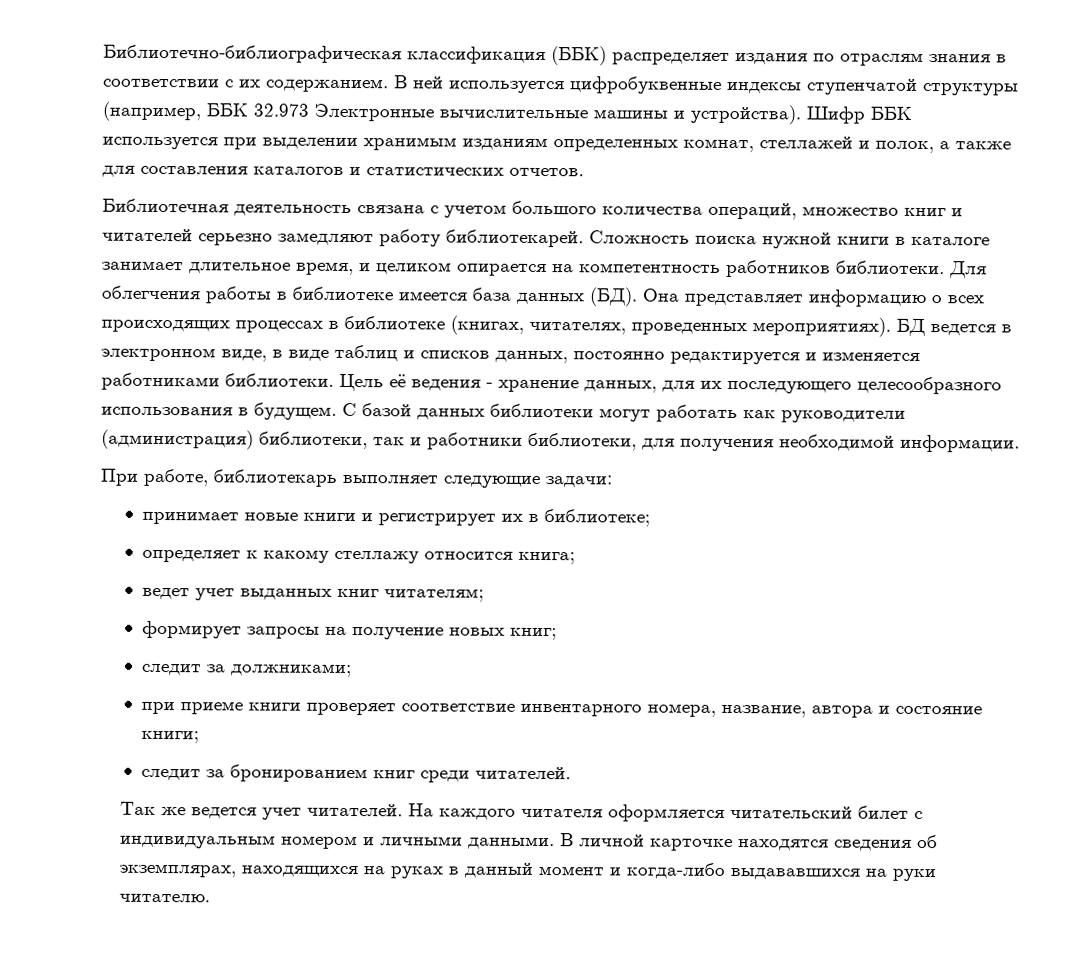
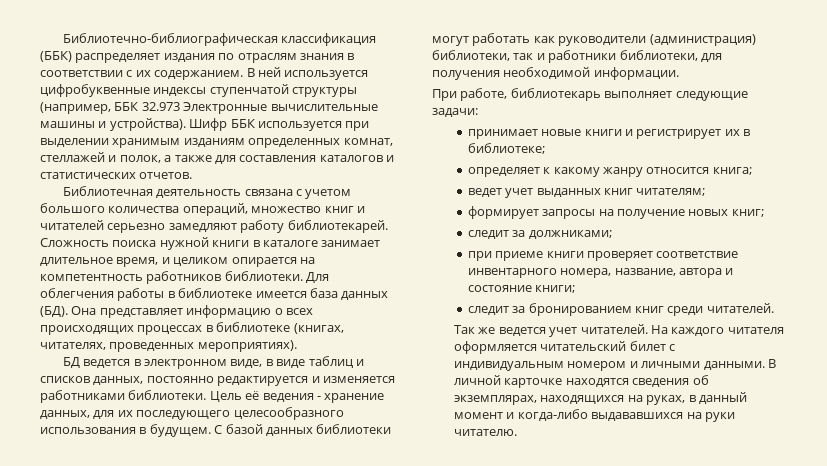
(891, 327) none -> (297, 346) //
[334,550,420,564] стеллажу -> [602,167,643,177] жанру
[390,866,444,879] руках -> [646,395,686,405] руках,

